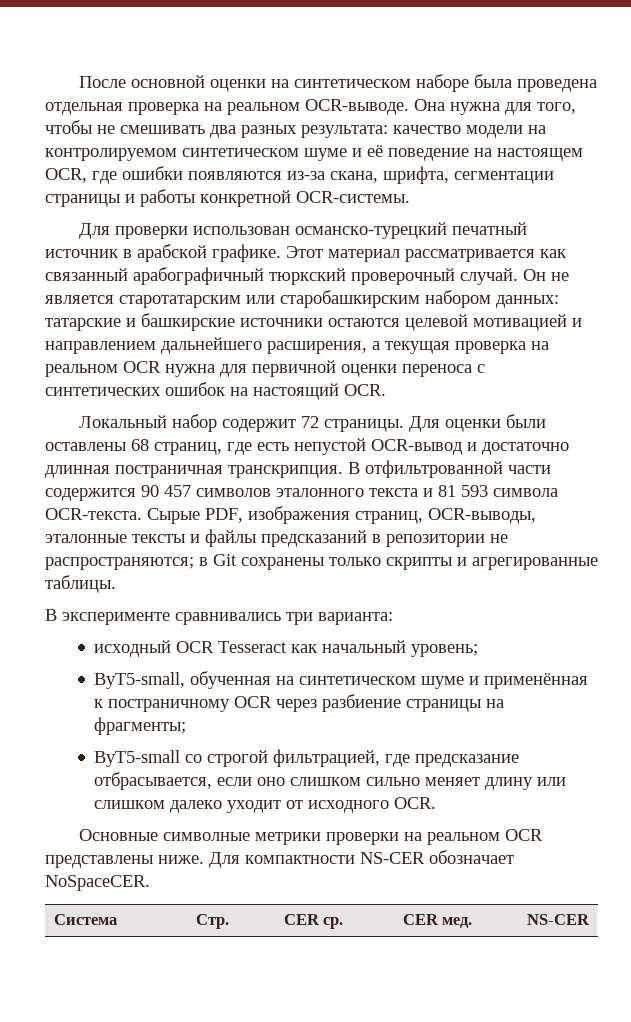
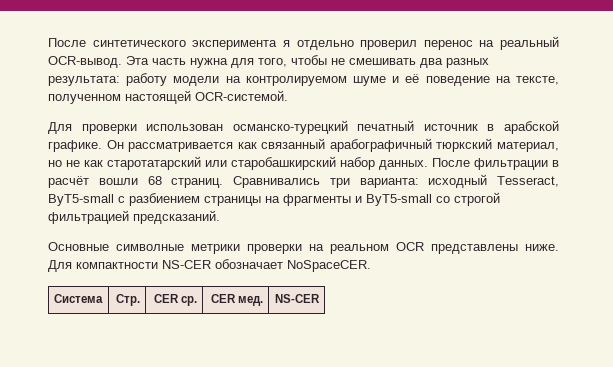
[78,74,597,92] [45,99,445,115] После основной оценки на синтетическом наборе была проведена отдельная проверка на реальном OCR-выводе. Она -> [48,36,559,50] [48,56,186,68] После синтетического эксперимента я отдельно проверил перенос на реальный OCR-вывод. Эта часть
[393,125,461,134] качество -> [126,73,168,86] работу
[182,148,299,157] синтетическом -> (347, 81) none
[497,148,583,161] [45,166,554,184] [45,189,410,207] настоящем OCR, где ошибки появляются из-за скана, шрифта, сегментации страницы и работы конкретной OCR-системы. -> [515,76,559,85] [48,90,288,104] тексте, полученном настоящей OCR-системой.
[286,246,400,262] Этот материал -> [106,140,124,149] Он
[351,268,569,285] [45,290,559,308] [45,313,582,331] [45,337,549,354] [45,360,485,377] [45,382,386,400] [78,414,546,432] [45,438,569,455] [45,460,551,478] [45,485,558,501] [45,506,536,524] [45,529,508,547] [45,554,598,570] [45,575,116,593] [45,609,393,625] [94,640,479,657] [94,671,589,689] [94,694,505,712] [94,717,187,735] [94,749,520,767] [94,772,567,790] [94,797,437,813] проверочный случай. Он не является старотатарским или старобашкирским набором данных: татарские и башкирские источники остаются целевой мотивацией и направлением дальнейшего расширения, а текущая проверка на реальном OCR нужна для первичной оценки переноса с синтетических ошибок на настоящий OCR. // Локальный набор содержит 72 страницы. Для оценки были оставлены 68 страниц, где есть непустой OCR-вывод и достаточно длинная постраничная транскрипция. В отфильтрованной части содержится 90 457 символов эталонного текста и 81 593 символа OCR-текста. Сырые PDF, изображения страниц, OCR-выводы, эталонные тексты и файлы предсказаний в репозитории не распространяются; в Git сохранены только скрипты и агрегированные таблицы. // В эксперименте сравнивались три варианта: // исходный OCR Tesseract как начальный уровень; // ByT5-small, обученная на синтетическом шуме и применённая к постраничному OCR через разбиение страницы на фрагменты; // ByT5-small со строгой фильтрацией, где предсказание отбрасывается, если оно слишком сильно меняет длину или слишком далеко уходит от исходного OCR. -> [497,142,559,152] [48,156,559,170] [48,174,559,188] [48,192,500,206] [48,210,220,224] материал, но не как старотатарский или старобашкирский набор данных. После фильтрации в расчёт вошли 68 страниц. Сравнивались три варианта: исходный Tesseract, ByT5-small с разбиением страницы на фрагменты и ByT5-small со строгой фильтрацией предсказаний.

